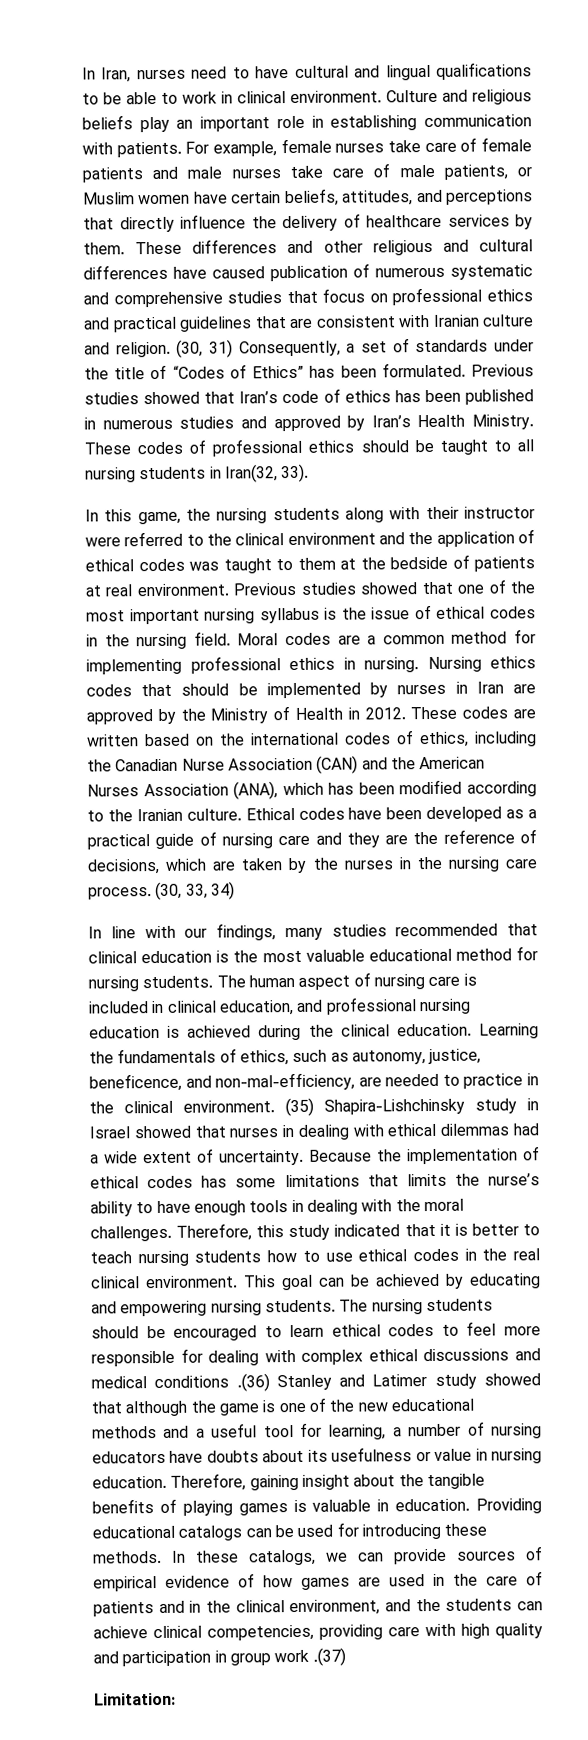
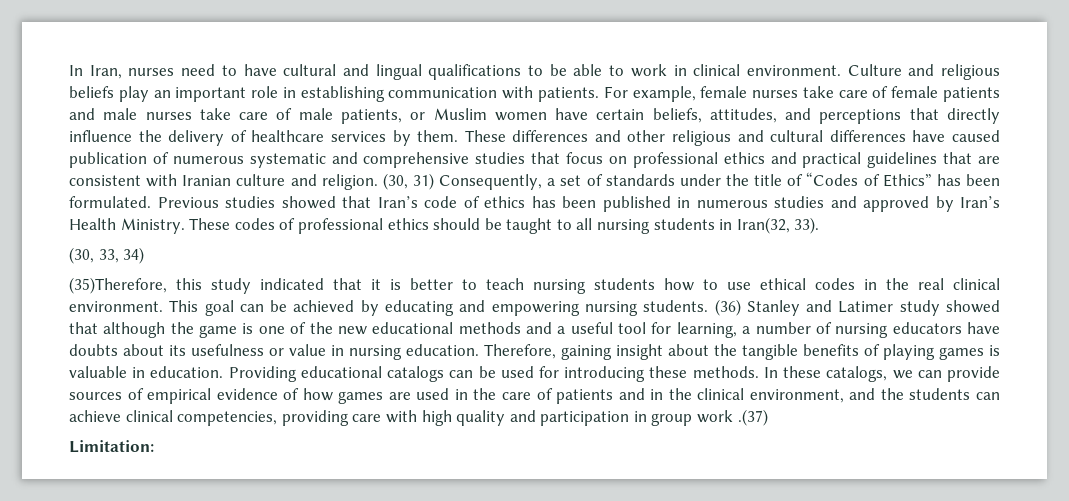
[85,506,535,525] [85,529,535,547] [85,554,535,574] [85,579,536,597] [86,604,536,625] [86,629,537,650] [86,656,536,675] [86,681,536,699] [86,706,536,725] [87,730,537,748] [87,755,486,774] [87,779,537,800] [87,806,537,823] [87,829,537,850] [87,856,537,875] [88,881,235,901] [88,923,538,941] [88,946,538,964] [88,972,477,992] [88,997,471,1016] [89,1023,539,1041] [89,1048,482,1066] [89,1072,539,1092] [89,1097,539,1117] [89,1123,539,1140] [90,1146,540,1166] [90,1173,540,1189] [90,1198,464,1217] [90,1223,253,1242] In this game, the nursing students along with their instructor were referred to the clinical environment and the application of ethical codes was taught to them at the bedside of patients at real environment. Previous studies showed that one of the most important nursing syllabus is the issue of ethical codes in the nursing field. Moral codes are a common method for implementing professional ethics in nursing. Nursing ethics codes that should be implemented by nurses in Iran are approved by the Ministry of Health in 2012. These codes are written based on the international codes of ethics, including the Canadian Nurse Association (CAN) and the American Nurses Association (ANA), which has been modified according to the Iranian culture. Ethical codes have been developed as a practical guide of nursing care and they are the reference of decisions, which are taken by the nurses in the nursing care process. (30, 33, 34) // In line with our findings, many studies recommended that clinical education is the most valuable educational method for nursing students. The human aspect of nursing care is included in clinical education, and professional nursing education is achieved during the clinical education. Learning the fundamentals of ethics, such as autonomy, justice, beneficence, and non-mal-efficiency, are needed to practice in the clinical environment. (35) Shapira-Lishchinsky study in Israel showed that nurses in dealing with ethical dilemmas had a wide extent of uncertainty. Because the implementation of ethical codes has some limitations that limits the nurse’s ability to have enough tools in dealing with the moral challenges. Therefore, -> [69,247,145,264] [69,277,167,294] (30, 33, 34) // (35)Therefore,
[339,1298,493,1315] [91,1321,541,1341] [91,1348,541,1367] [91,1373,270,1392] The nursing students should be encouraged to learn ethical codes to feel more responsible for dealing with complex ethical discussions and medical conditions .(36) -> [714,299,741,316] (36)

